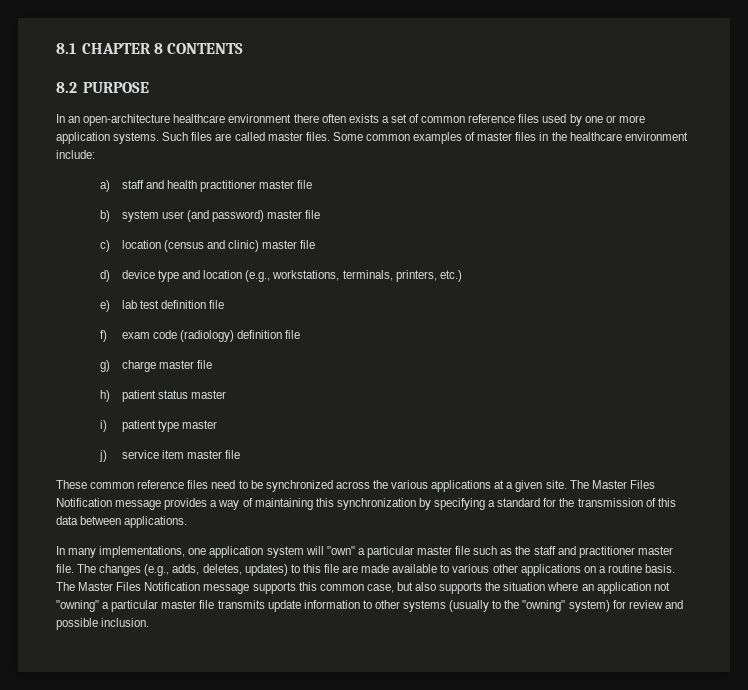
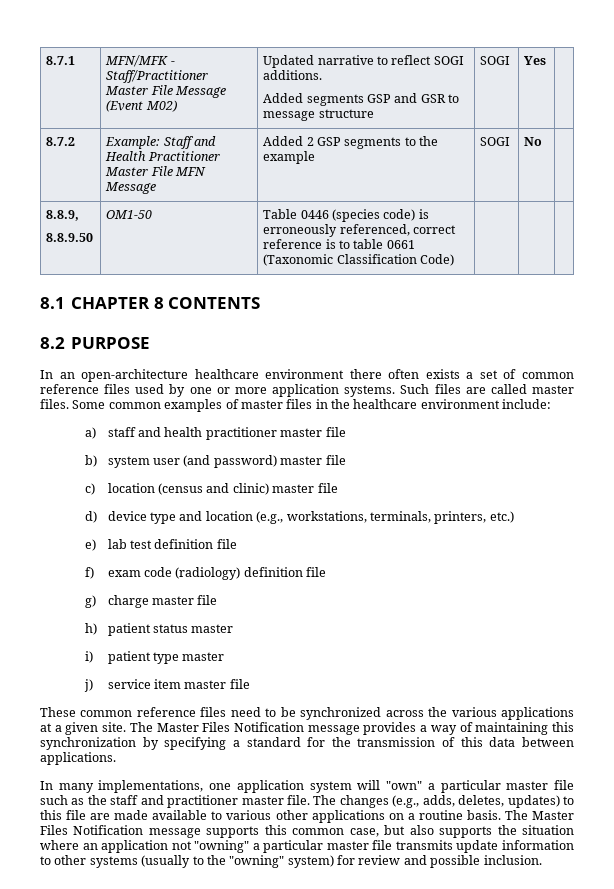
(56, 48) none -> [46,56,76,65] [105,55,175,67] [106,70,209,83] [105,85,227,98] [106,100,177,112] [263,55,464,68] [263,70,323,80] [263,93,460,106] [263,109,374,121] [480,56,511,65] [524,56,547,65] [46,137,76,146] [105,136,217,149] [105,151,220,161] [105,166,207,176] [105,182,157,194] [263,136,439,149] [263,151,316,164] [480,137,511,146] [524,137,543,146] [46,210,80,221] [46,233,94,242] [106,210,153,219] [263,209,429,222] [263,224,457,237] [263,239,415,249] [263,254,455,266] 8.7.1 | MFN/MFK - Staff/Practitioner Master File Message (Event M02) | Updated narrative to reflect SOGI additions. // Added segments GSP and GSR to message structure | SOGI | Yes | // 8.7.2 | Example: Staff and Health Practitioner Master File MFN Message | Added 2 GSP segments to the example | SOGI | No | // 8.8.9, // 8.8.9.50 | OM1-50 | Table 0446 (species code) is erroneously referenced, correct reference is to table 0661 (Taxonomic Classification Code) | | | //

